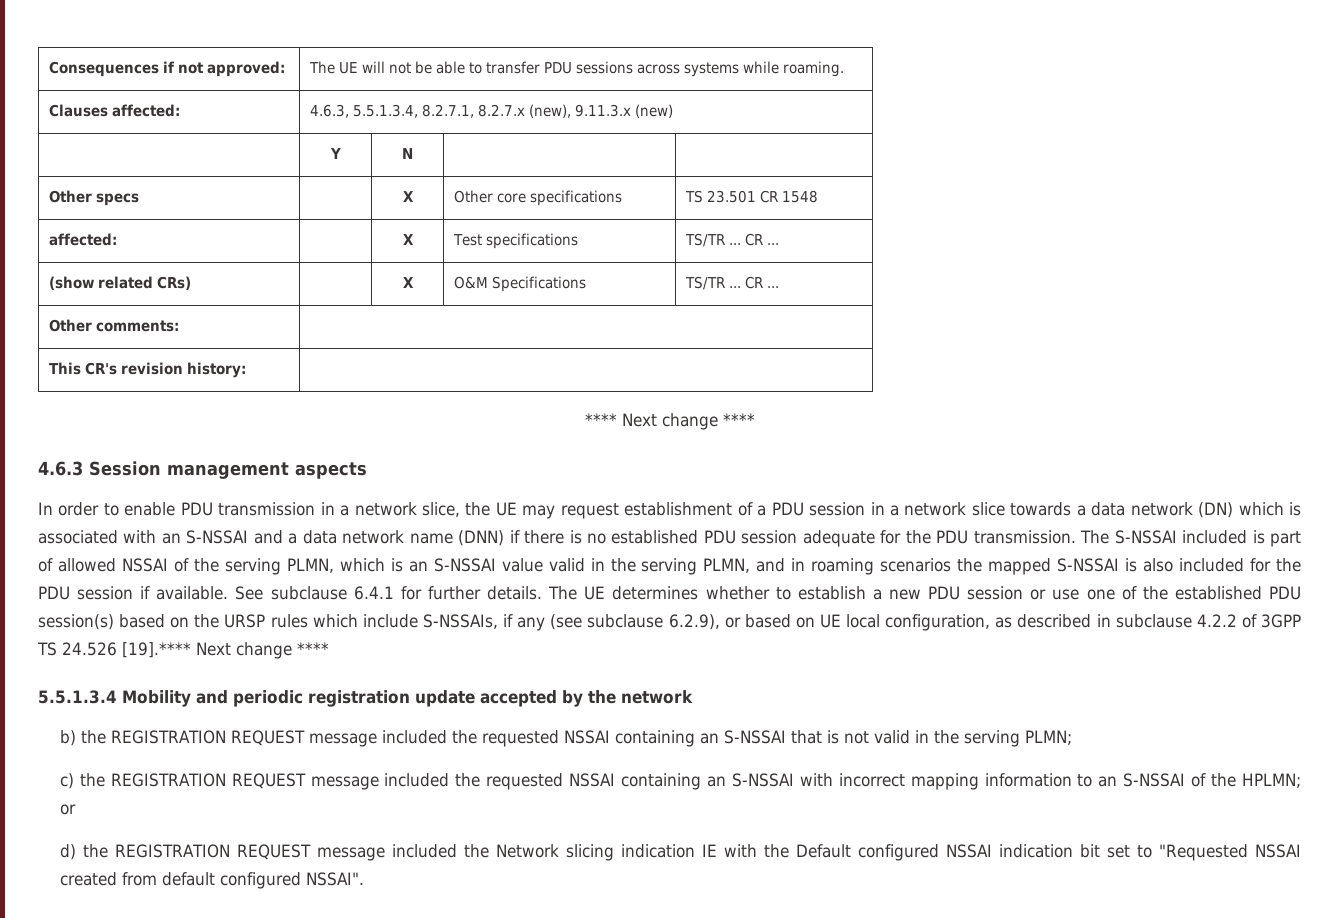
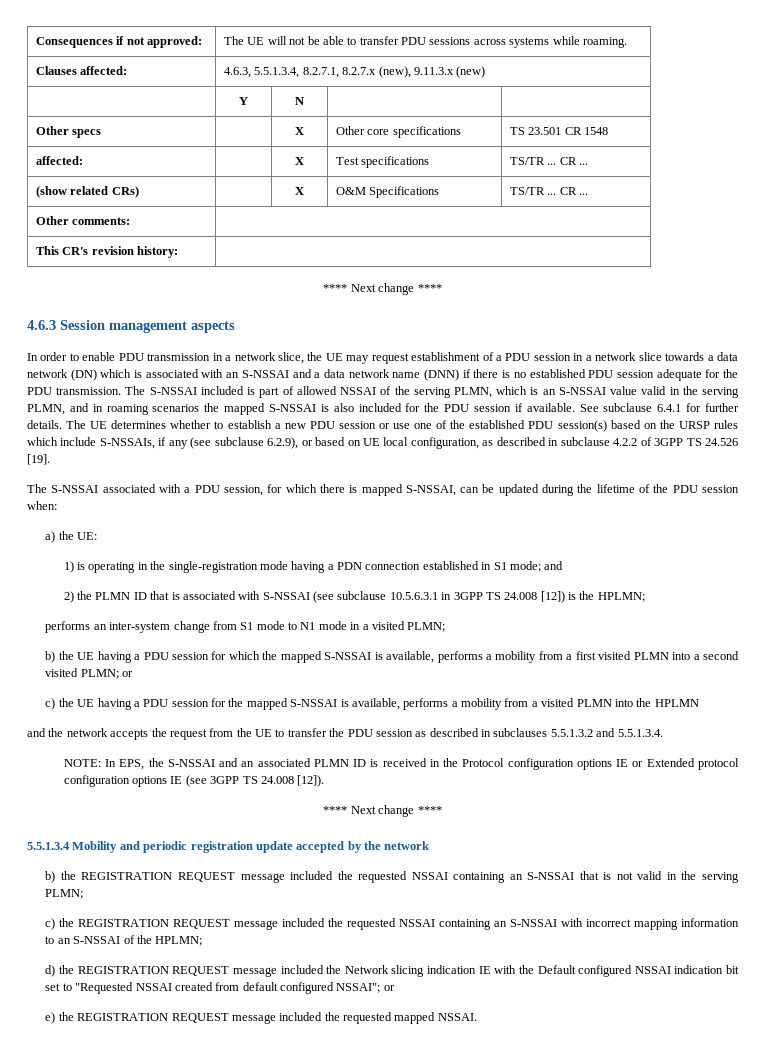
[122,642,191,658] [19].**** -> [27,454,50,465] [27,484,740,496] [27,501,57,510] [45,531,98,543] [63,561,564,573] [63,591,645,603] [45,621,446,633] [45,651,740,663] [45,668,134,679] [45,698,699,710] [27,728,663,740] [63,758,739,770] [63,775,325,787] [323,806,348,814] [19]. // The S-NSSAI associated with a PDU session, for which there is mapped S-NSSAI, can be updated during the lifetime of the PDU session when: // a) the UE: // 1) is operating in the single-registration mode having a PDN connection established in S1 mode; and // 2) the PLMN ID that is associated with S-NSSAI (see subclause 10.5.6.3.1 in 3GPP TS 24.008 [12]) is the HPLMN; // performs an inter-system change from S1 mode to N1 mode in a visited PLMN; // b) the UE having a PDU session for which the mapped S-NSSAI is available, performs a mobility from a first visited PLMN into a second visited PLMN; or // c) the UE having a PDU session for the mapped S-NSSAI is available, performs a mobility from a visited PLMN into the HPLMN // and the network accepts the request from the UE to transfer the PDU session as described in subclauses 5.5.1.3.2 and 5.5.1.3.4. // NOTE: In EPS, the S-NSSAI and an associated PLMN ID is received in the Protocol configuration options IE or Extended protocol configuration options IE (see 3GPP TS 24.008 [12]). // ****
[59,804,76,815] or -> (203, 941) none
[305,872,364,886] NSSAI". -> [336,983,395,993] [45,1012,477,1024] NSSAI"; or // e) the REGISTRATION REQUEST message included the requested mapped NSSAI.

